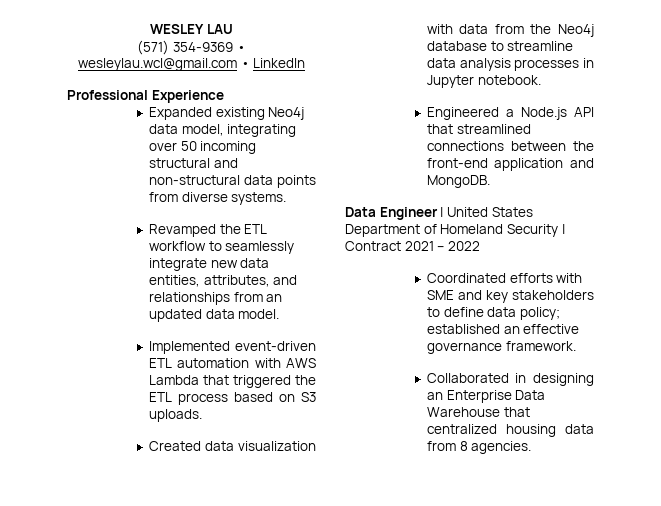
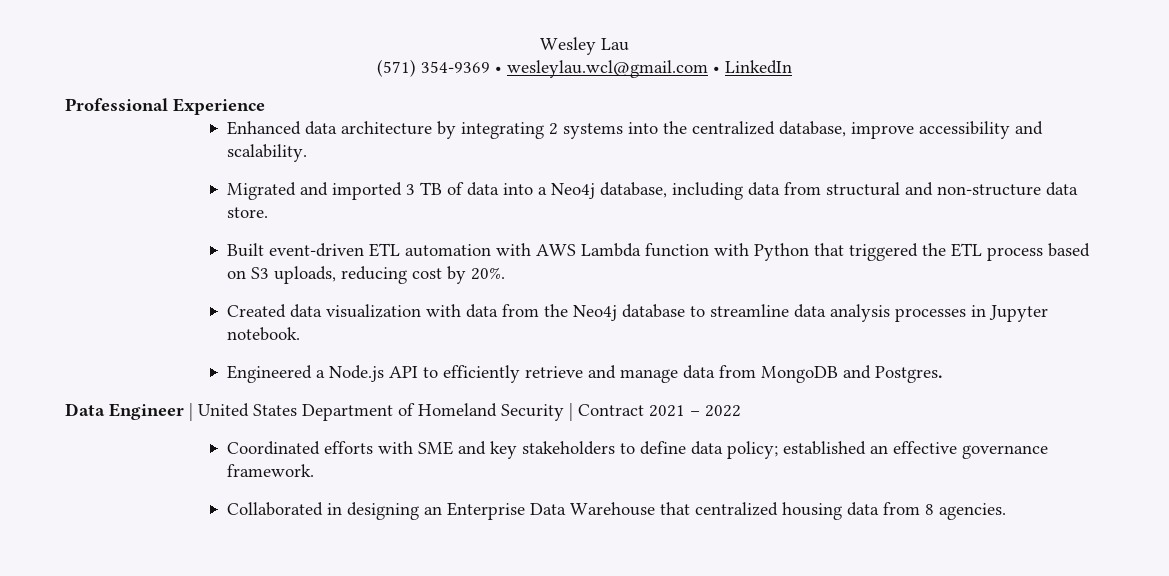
[150,24,233,34] WESLEY LAU -> [540,37,629,55] Wesley Lau
[148,107,305,120] [148,124,297,137] [148,141,257,154] [148,158,238,168] [148,175,316,188] [148,192,287,205] [148,224,268,237] [148,241,295,254] [148,258,270,271] [148,275,298,287] [148,292,283,305] [148,309,280,322] [148,341,230,354] Expanded existing Neo4j data model, integrating over 50 incoming structural and non-structural data points from diverse systems. // Revamped the ETL workflow to seamlessly integrate new data entities, attributes, and relationships from an updated data model. // Implemented -> [226,121,1043,139] [226,144,307,162] [226,182,1078,200] [226,207,268,218] [226,243,264,257] Enhanced data architecture by integrating 2 systems into the centralized database, improve accessibility and scalability. // Migrated and imported 3 TB of data into a Neo4j database, including data from structural and non-structure data store. // Built
(199, 380) none -> [644,243,809,261] function with Python
[148,409,202,422] uploads. -> [273,266,505,284] uploads, reducing cost by 20%.
[426,124,531,134] [426,141,594,151] [426,158,594,171] [426,175,490,188] that streamlined connections between the front-end application and MongoDB. -> [422,365,943,383] to efficiently retrieve and manage data from MongoDB and Postgres.

